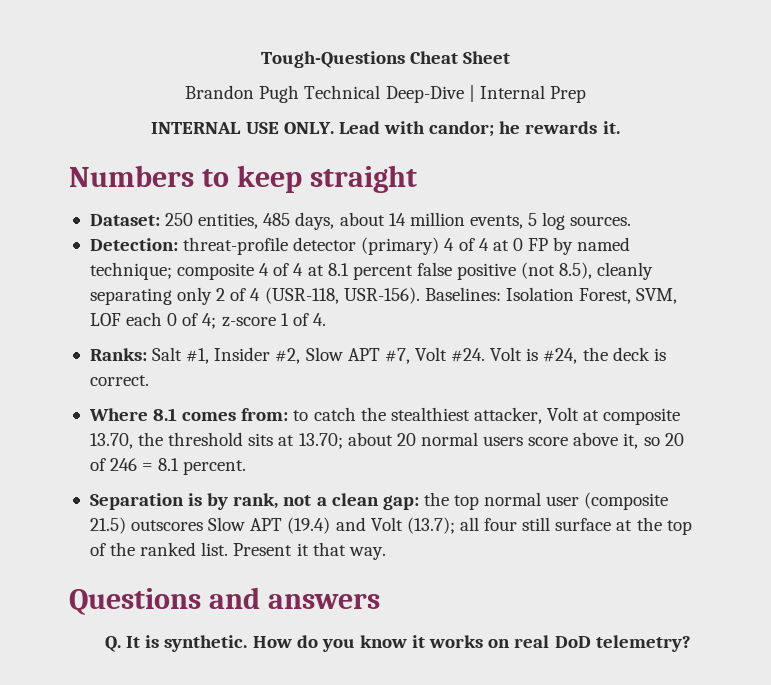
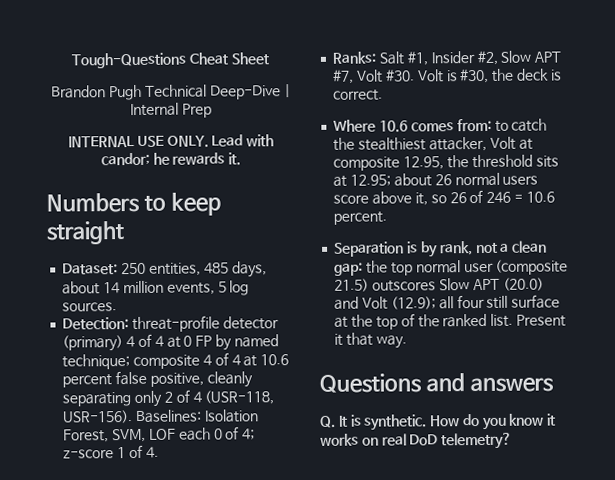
[327,263,349,276] 8.1 -> [260,354,290,366] 10.6
[457,262,593,280] positive (not 8.5), -> [149,372,204,387] positive,
[451,348,486,362] #24. -> [385,69,415,82] #30.
[543,348,578,364] #24, -> [460,68,490,84] #30,
[153,408,178,421] 8.1 -> [379,120,409,133] 10.6
[89,433,133,449] 13.70, -> [403,156,445,170] 12.95,
[298,432,416,449] 13.70; about 20 -> [350,173,452,187] 12.95; about 26
[664,433,684,446] 20 -> [449,192,467,204] 26
[158,458,180,471] 8.1 -> [525,191,555,203] 10.6
[287,517,331,534] (19.4) -> [502,277,544,291] (20.0)
[406,517,455,534] (13.7); -> [390,296,436,310] (12.9);

